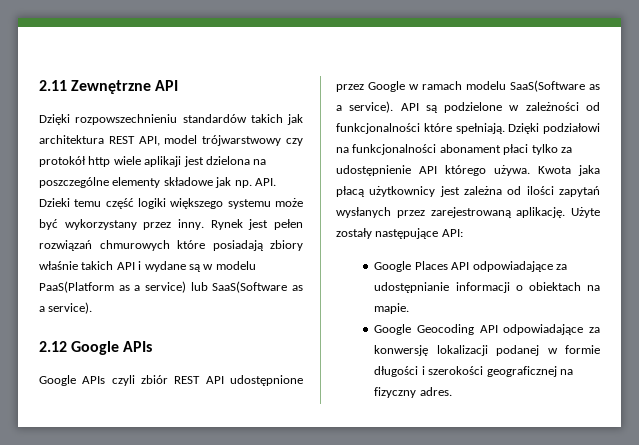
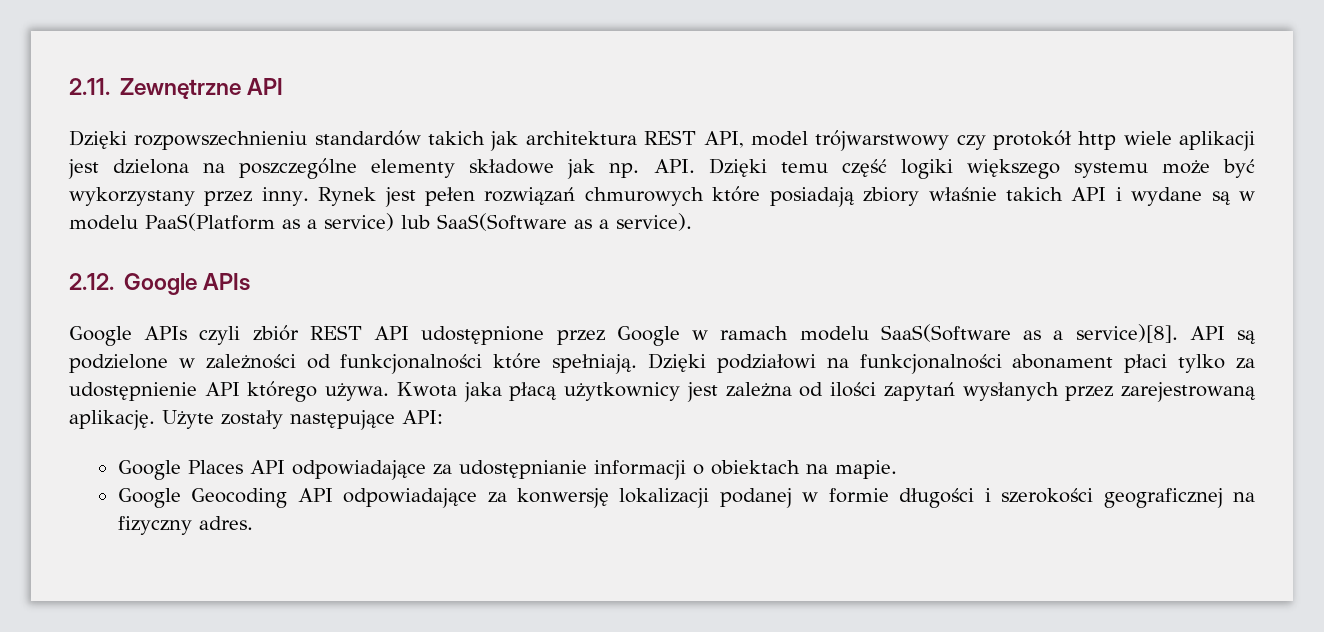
[39,80,67,91] 2.11 -> [69,78,110,95] 2.11.
[144,156,182,167] aplikaji -> [1179,131,1256,151] aplikacji
[39,198,70,207] Dzieki -> [708,158,767,177] Dzięki
[39,341,67,352] 2.12 -> [69,273,114,290] 2.12.
[349,101,394,113] service). -> [1075,324,1178,343] service)[8].

